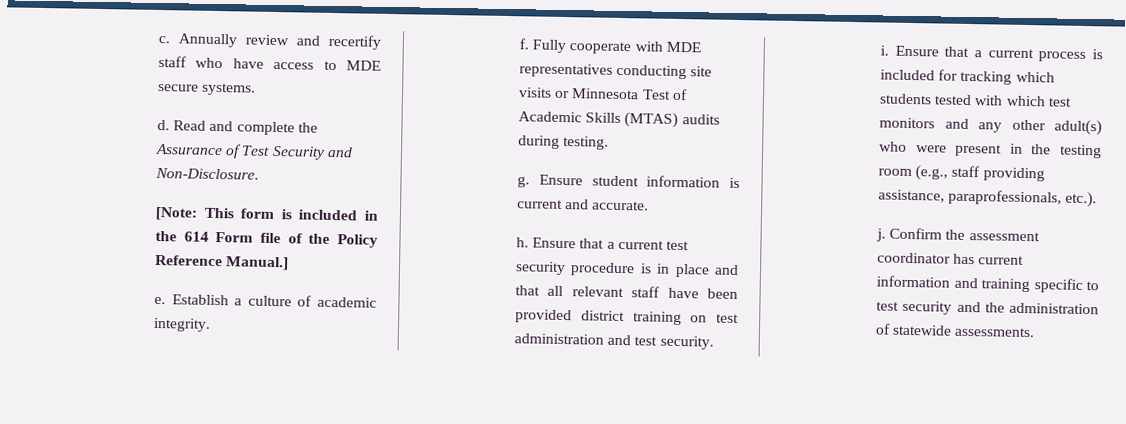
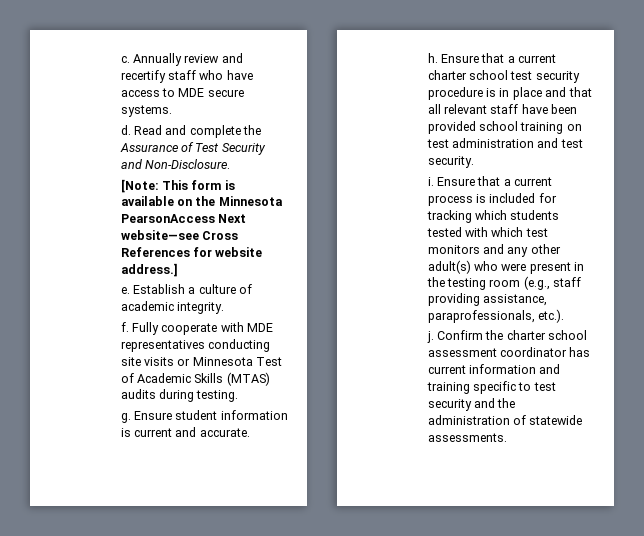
[298,209,379,221] [155,230,378,248] [155,254,290,271] included in the 614 Form file of the Policy Reference Manual.] -> [120,196,283,206] [120,214,247,223] [120,230,239,240] [120,247,263,257] [120,263,178,277] available on the Minnesota PearsonAccess Next website—see Cross References for website address.]
(664, 244) none -> [427,70,509,80] charter school
[580,310,625,322] district -> [479,121,519,131] school
(966, 234) none -> [506,330,588,340] charter school

